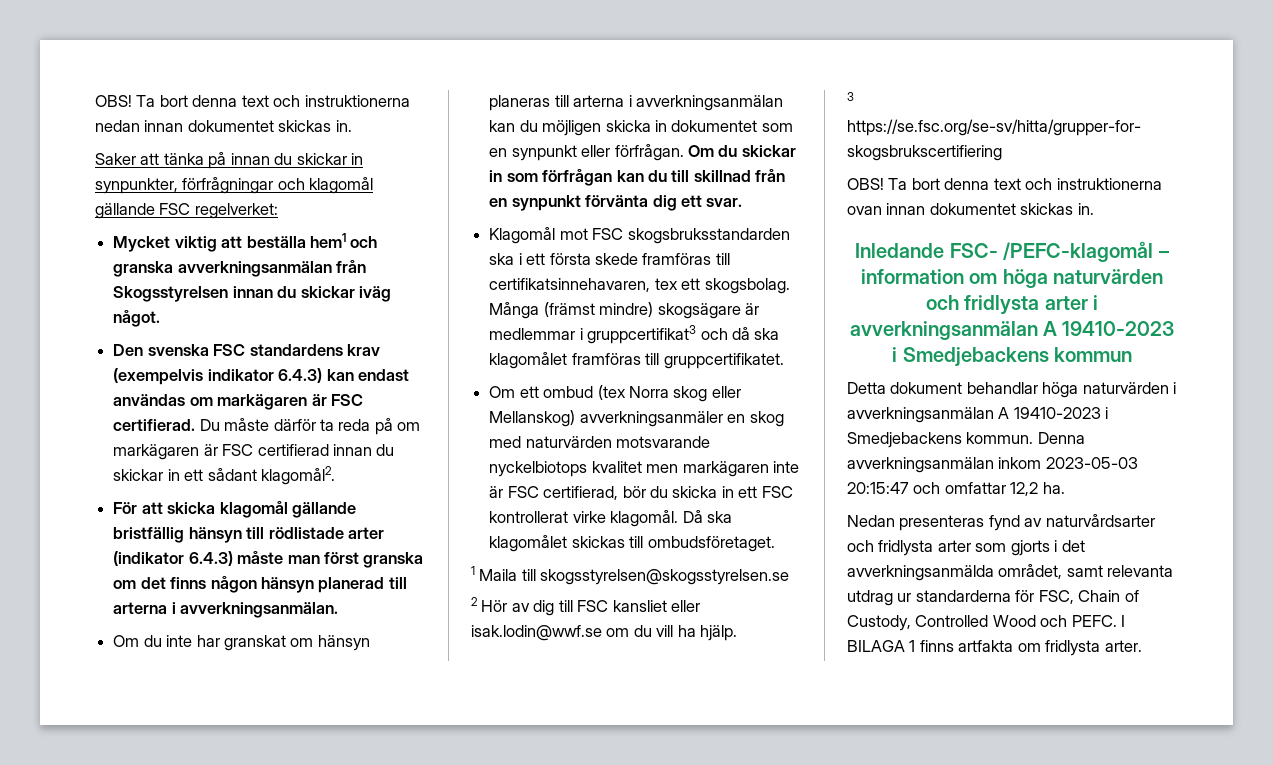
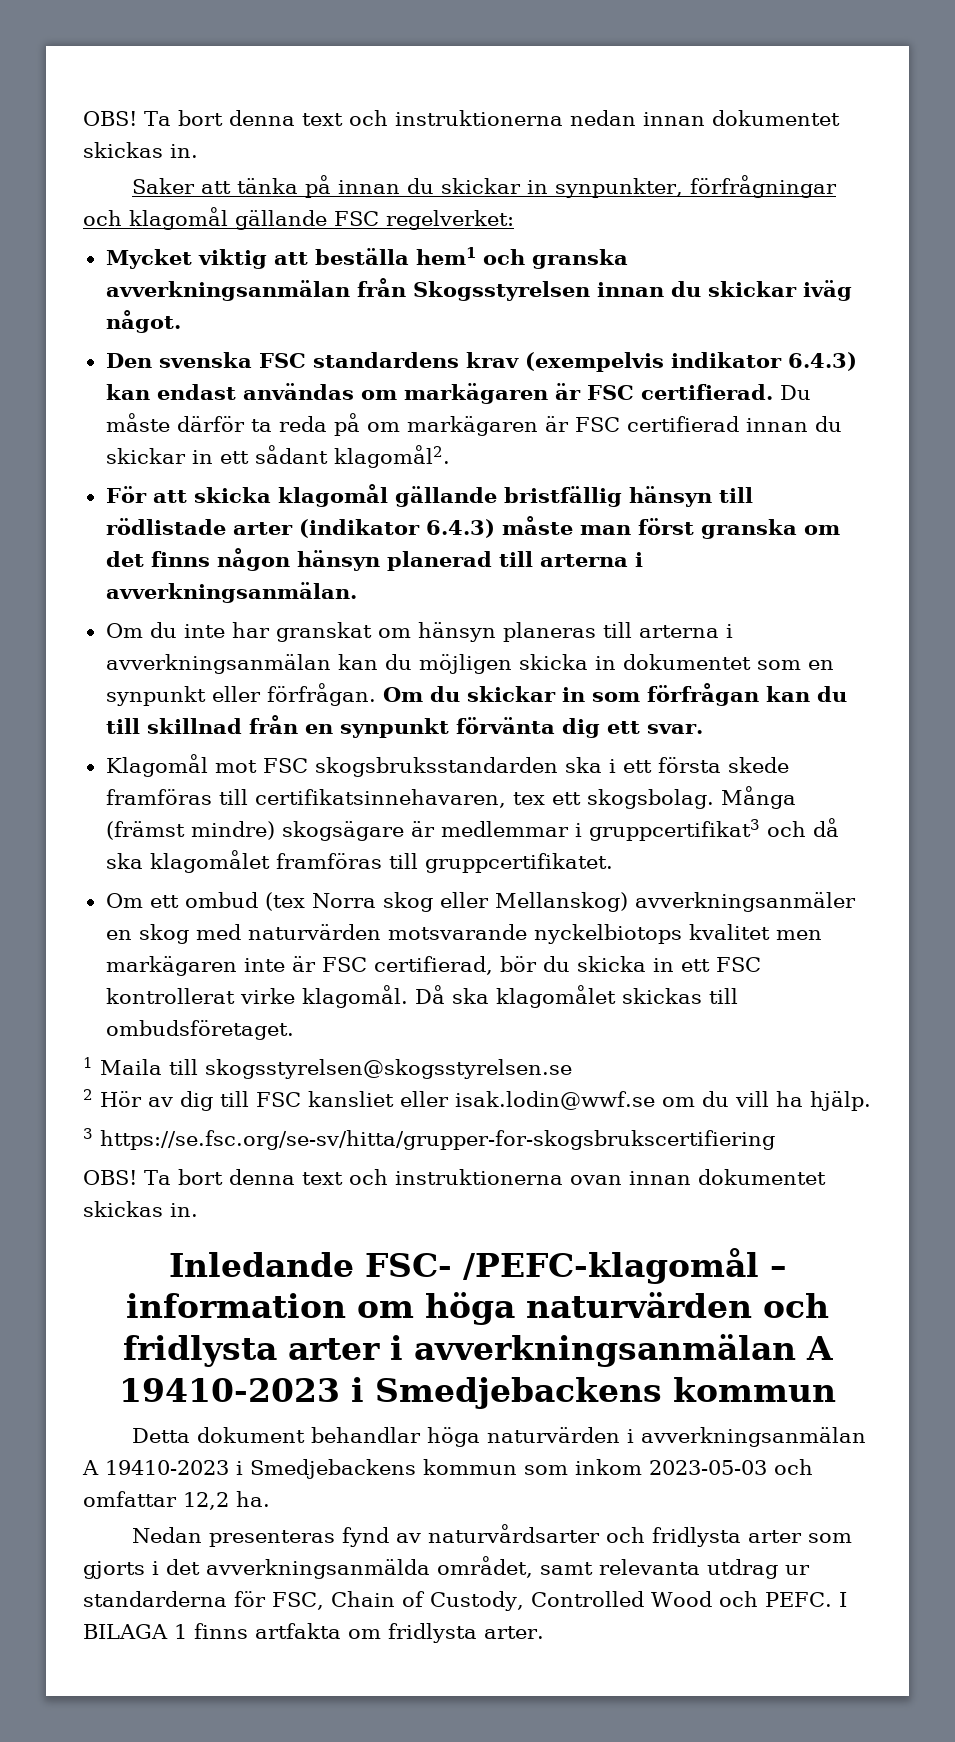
[966,432,1085,444] [847,457,994,473] kommun. Denna avverkningsanmälan -> [423,1459,568,1475] kommun som
[847,482,909,494] 20:15:47 -> (767, 1467) none

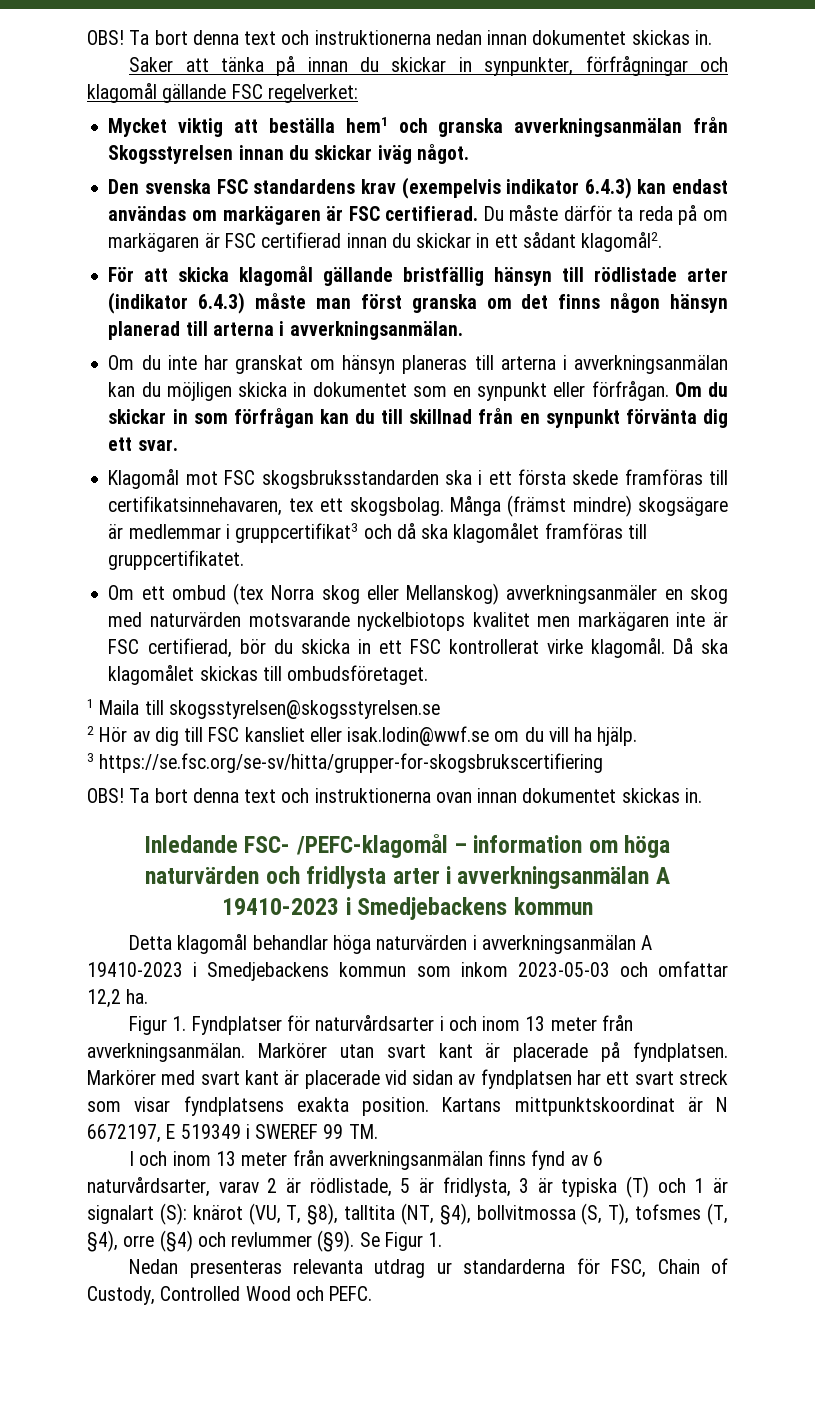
[197,1427,306,1443] dokument -> [177,934,248,954] klagomål
[132,1524,853,1547] [83,1556,593,1579] Nedan presenteras fynd av naturvårdsarter och fridlysta arter som gjorts i det avverkningsanmälda området, samt -> [129,1015,633,1035] [87,1042,728,1062] [87,1069,728,1089] [87,1096,728,1116] [87,1124,378,1143] [129,1150,603,1170] [87,1176,728,1198] [87,1203,728,1225] [87,1230,443,1252] [129,1259,282,1278] Figur 1. Fyndplatser för naturvårdsarter i och inom 13 meter från avverkningsanmälan. Markörer utan svart kant är placerade på fyndplatsen. Markörer med svart kant är placerade vid sidan av fyndplatsen har ett svart streck som visar fyndplatsens exakta position. Kartans mittpunktskoordinat är N 6672197, E 519349 i SWEREF 99 TM. // I och inom 13 meter från avverkningsanmälan finns fynd av 6 naturvårdsarter, varav 2 är rödlistade, 5 är fridlysta, 3 är typiska (T) och 1 är signalart (S): knärot (VU, T, §8), talltita (NT, §4), bollvitmossa (S, T), tofsmes (T, §4), orre (§4) och revlummer (§9). Se Figur 1. // Nedan presenteras
[838,1592,847,1607] [83,1623,544,1643] I BILAGA 1 finns artfakta om fridlysta arter. -> (373, 1293) none

